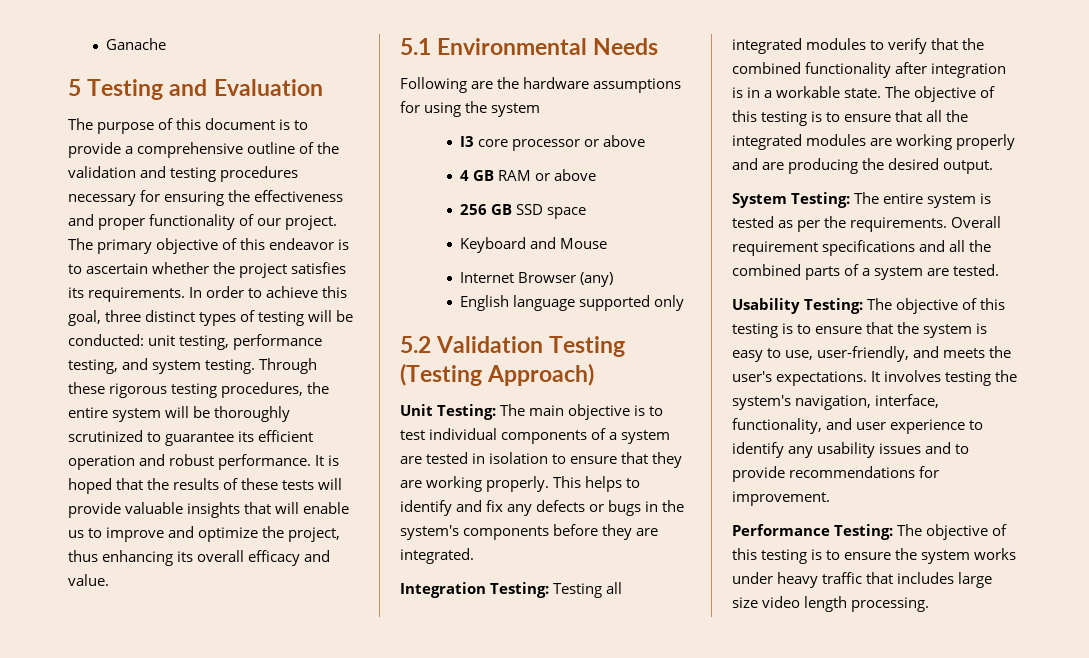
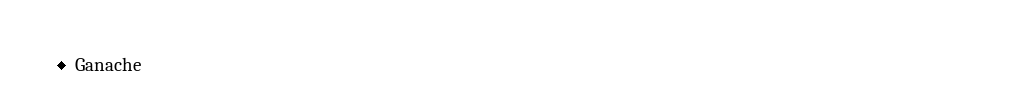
[68,79,323,100] [68,118,309,134] [68,142,340,158] [68,166,299,182] [68,190,344,206] [68,214,338,230] [68,238,350,254] [68,262,347,278] [68,286,348,302] [68,310,354,326] [68,334,323,350] [68,358,318,374] [68,382,330,398] [68,406,291,422] [68,430,314,446] [68,454,340,470] [68,478,343,494] [68,502,350,518] [68,526,341,542] [68,550,331,566] [68,574,109,586] [400,38,659,55] [400,77,682,93] [400,101,541,117] [460,135,646,151] [460,169,597,181] [460,204,587,219] [460,237,608,253] [460,272,614,287] [460,295,685,311] [400,336,626,357] [400,363,595,386] [400,404,664,420] [400,428,671,444] [400,452,683,468] [400,476,641,492] [400,500,685,516] [400,524,659,540] [400,548,474,564] [400,582,623,598] [732,38,985,54] [732,62,1007,78] [732,86,996,102] [732,110,969,126] [732,134,1016,150] [732,158,994,174] [732,192,992,208] [732,216,1002,232] [732,240,992,256] [732,264,1000,280] [732,298,1006,314] [732,322,988,338] [732,346,1012,362] [732,370,1018,386] [732,394,940,410] [732,418,984,434] [732,442,970,458] [732,466,940,482] [732,491,830,506] [732,524,1008,540] [732,548,1017,564] [732,572,993,588] [732,596,930,612] // 5 Testing and Evaluation // The purpose of this document is to provide a comprehensive outline of the validation and testing procedures necessary for ensuring the effectiveness and proper functionality of our project. The primary objective of this endeavor is to ascertain whether the project satisfies its requirements. In order to achieve this goal, three distinct types of testing will be conducted: unit testing, performance testing, and system testing. Through these rigorous testing procedures, the entire system will be thoroughly scrutinized to guarantee its efficient operation and robust performance. It is hoped that the results of these tests will provide valuable insights that will enable us to improve and optimize the project, thus enhancing its overall efficacy and value. // 5.1 Environmental Needs // Following are the hardware assumptions for using the system // I3 core processor or above // 4 GB RAM or above // 256 GB SSD space // Keyboard and Mouse // Internet Browser (any) // English language supported only // 5.2 Validation Testing (Testing Approach) // Unit Testing: The main objective is to test individual components of a system are tested in isolation to ensure that they are working properly. This helps to identify and fix any defects or bugs in the system's components before they are integrated. // Integration Testing: Testing all integrated modules to verify that the combined functionality after integration is in a workable state. The objective of this testing is to ensure that all the integrated modules are working properly and are producing the desired output. // System Testing: The entire system is tested as per the requirements. Overall requirement specifications and all the combined parts of a system are tested. // Usability Testing: The objective of this testing is to ensure that the system is easy to use, user-friendly, and meets the user's expectations. It involves testing the system's navigation, interface, functionality, and user experience to identify any usability issues and to provide recommendations for improvement. // Performance Testing: The objective of this testing is to ensure the system works under heavy traffic that includes large size video length processing. -> (141, 64) none

